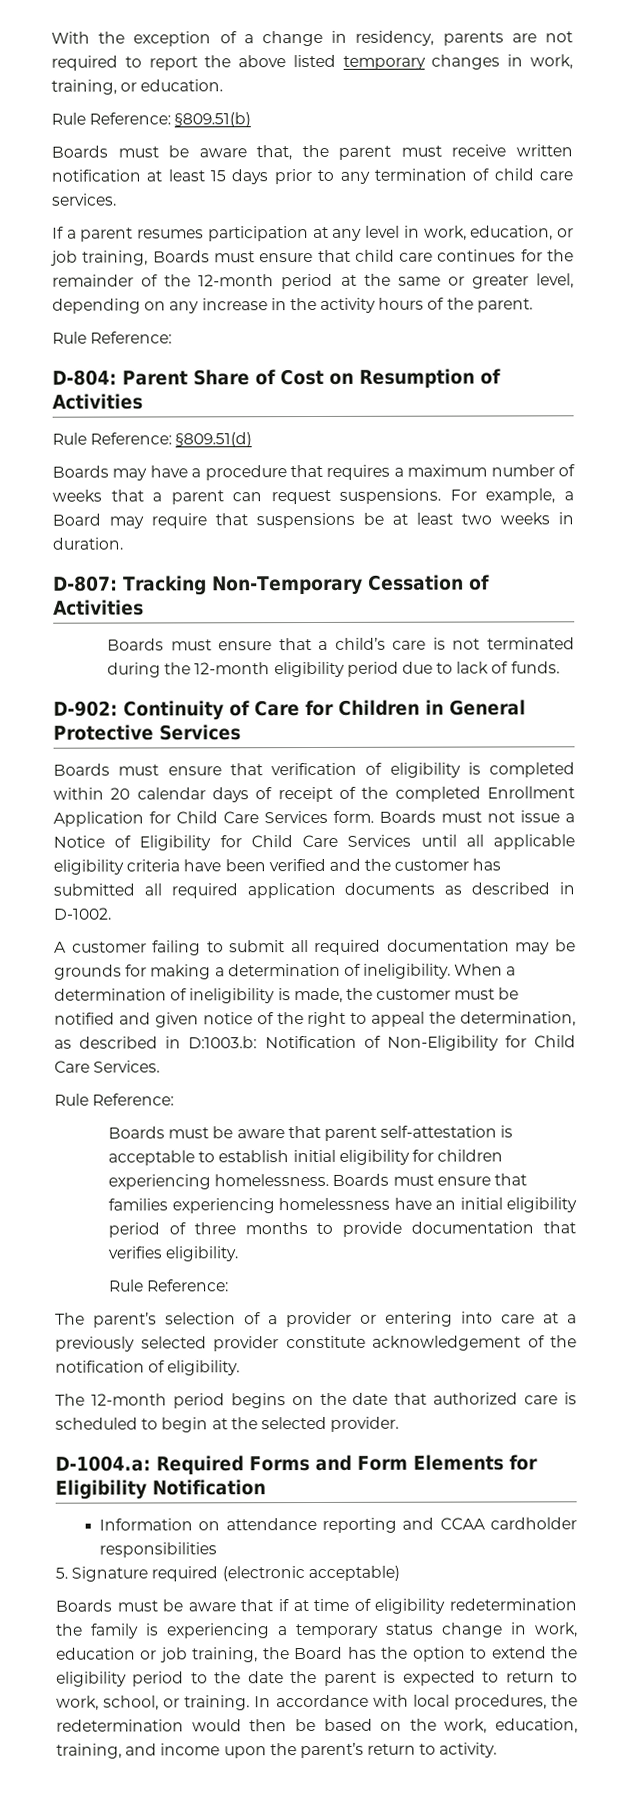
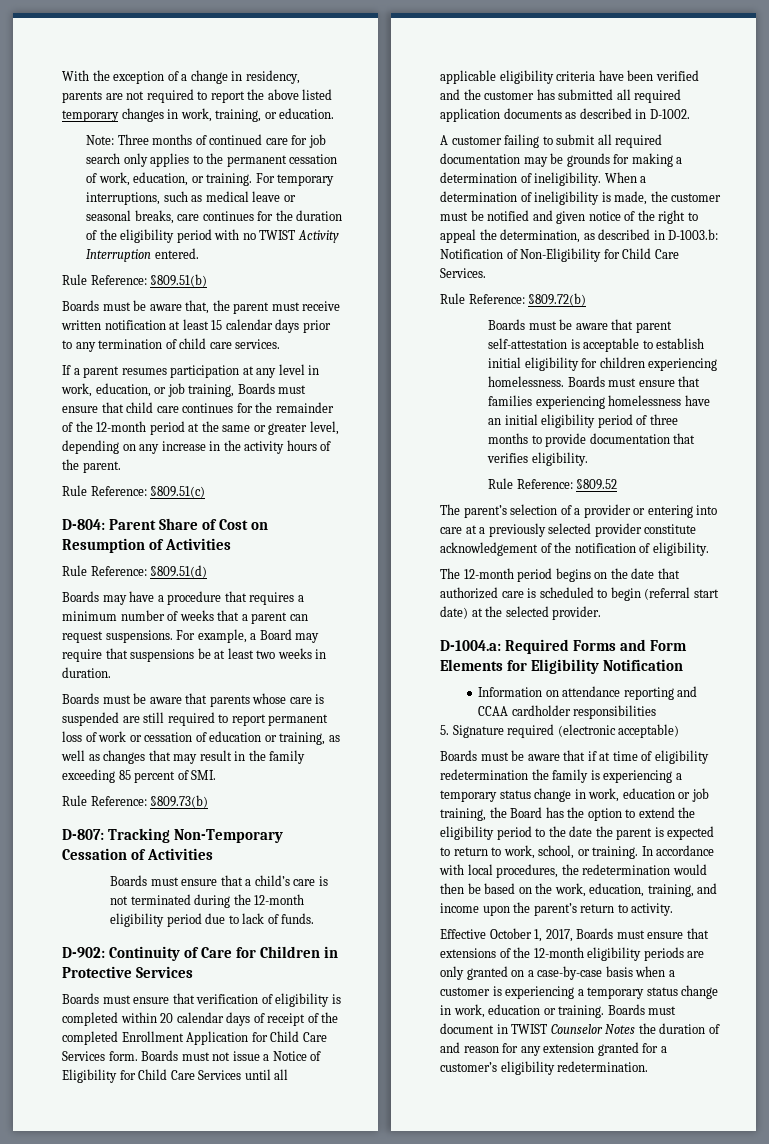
(224, 85) none -> [86,134,326,148] [86,153,338,167] [86,172,335,186] [86,191,296,205] [86,210,343,224] [86,229,339,243] [86,248,199,262] // Note: Three months of continued care for job search only applies to the permanent cessation of work, education, or training. For temporary interruptions, such as medical leave or seasonal breaks, care continues for the duration of the eligibility period with no TWIST Activity Interruption entered.
(227, 176) none -> [225,319,273,330] calendar
(173, 337) none -> [150,486,206,498] §809.51(c)
[407,464,488,477] maximum -> [62,611,117,621] minimum
(123, 543) none -> [62,693,325,707] [62,712,329,726] [62,731,340,745] [61,750,306,764] [62,769,217,783] [62,795,209,808] // Boards must be aware that parents whose care is suspended are still required to report permanent loss of work or cessation of education or training, as well as changes that may result in the family exceeding 85 percent of SMI. // Rule Reference: §809.73(b)
[449,699,526,716] General -> (339, 952) none
[188,1036,258,1049] D:1003.b: -> [668,229,719,240] D-1003.b:
(175, 1099) none -> [528,293,587,306] §809.72(b)
(230, 1285) none -> [576,479,618,490] §809.52
(209, 1425) none -> [644,587,719,600] [440,606,468,619] (referral start date)
(498, 1750) none -> [440,928,709,942] [440,947,705,961] [440,966,675,980] [440,985,719,999] [440,1004,677,1018] [440,1023,720,1034] [440,1042,667,1056] [440,1061,649,1075] // Effective October 1, 2017, Boards must ensure that extensions of the 12-month eligibility periods are only granted on a case-by-case basis when a customer is experiencing a temporary status change in work, education or training. Boards must document in TWIST Counselor Notes the duration of and reason for any extension granted for a customer’s eligibility redetermination.

